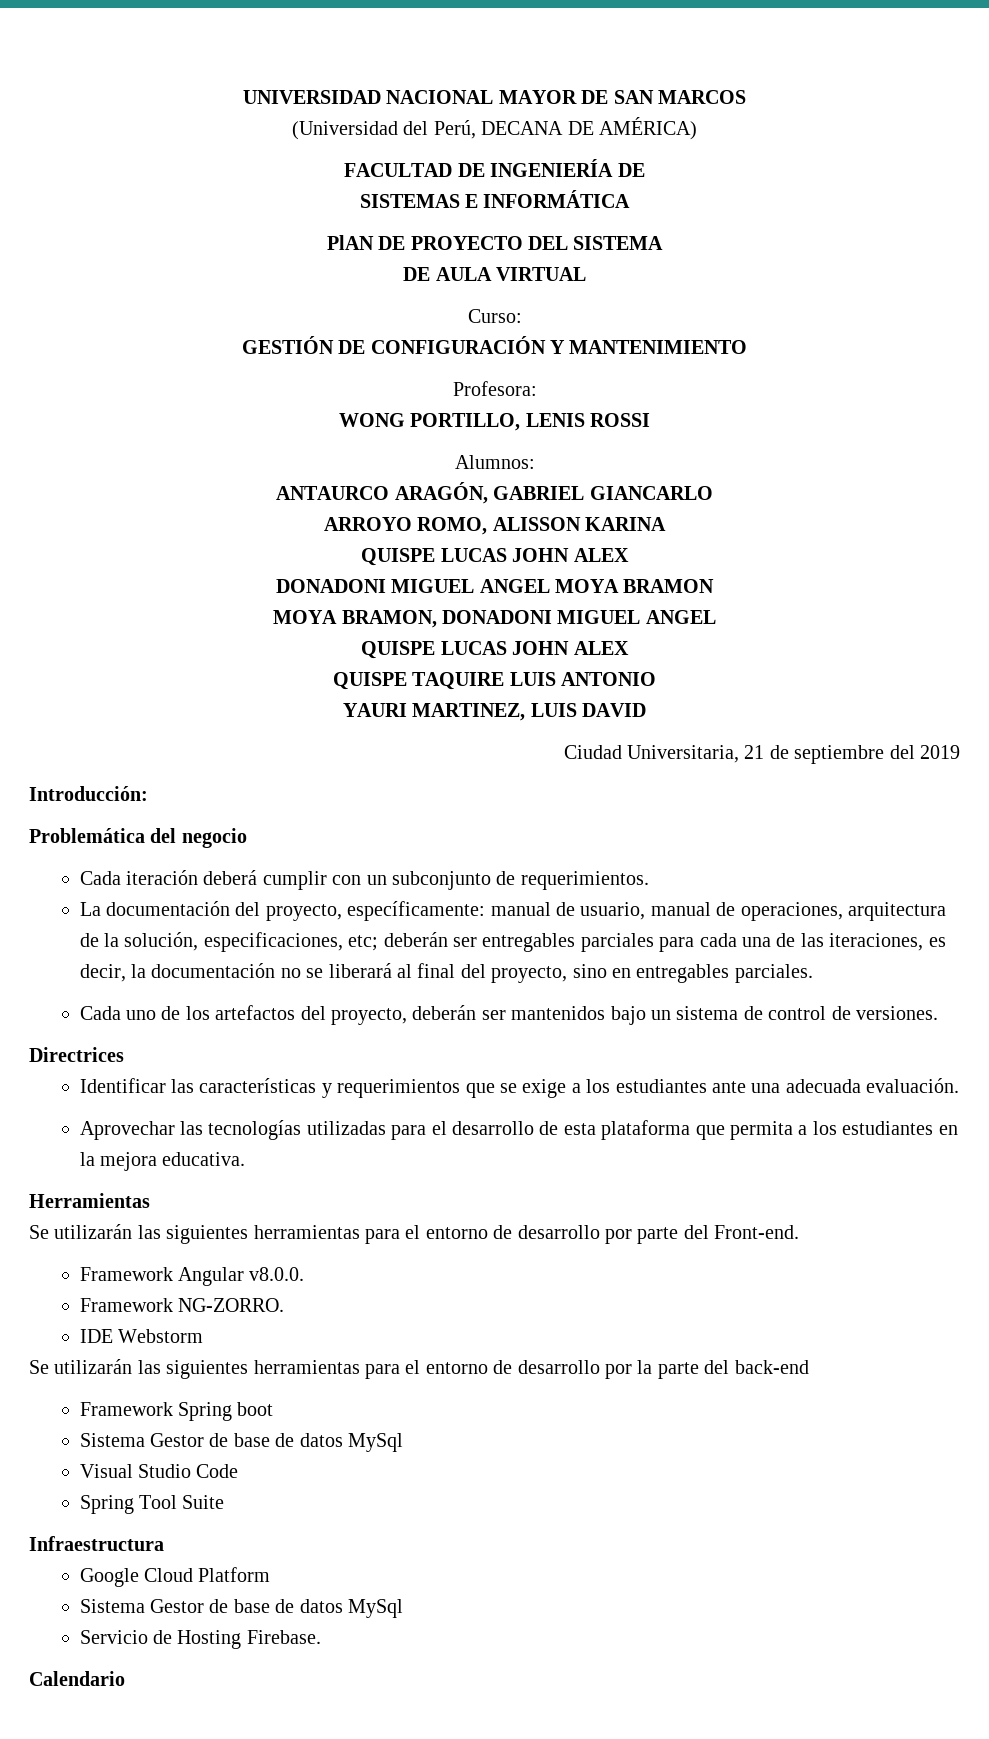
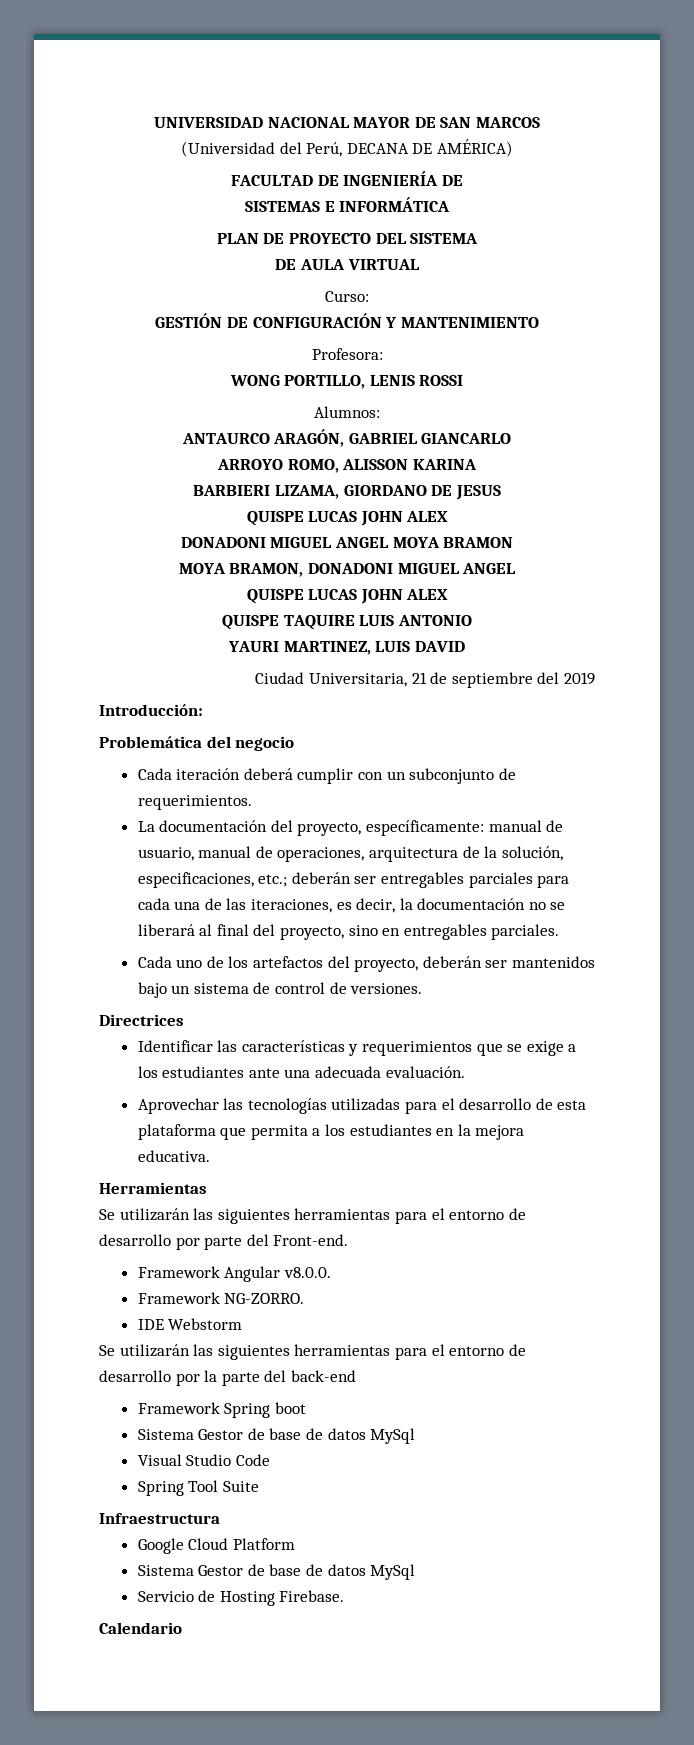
[326,235,374,250] PlAN -> [216,233,259,244] PLAN
(667, 524) none -> [193,485,501,500] // BARBIERI LIZAMA, GIORDANO DE JESUS
[348,935,379,951] etc; -> [258,874,288,887] etc.;

